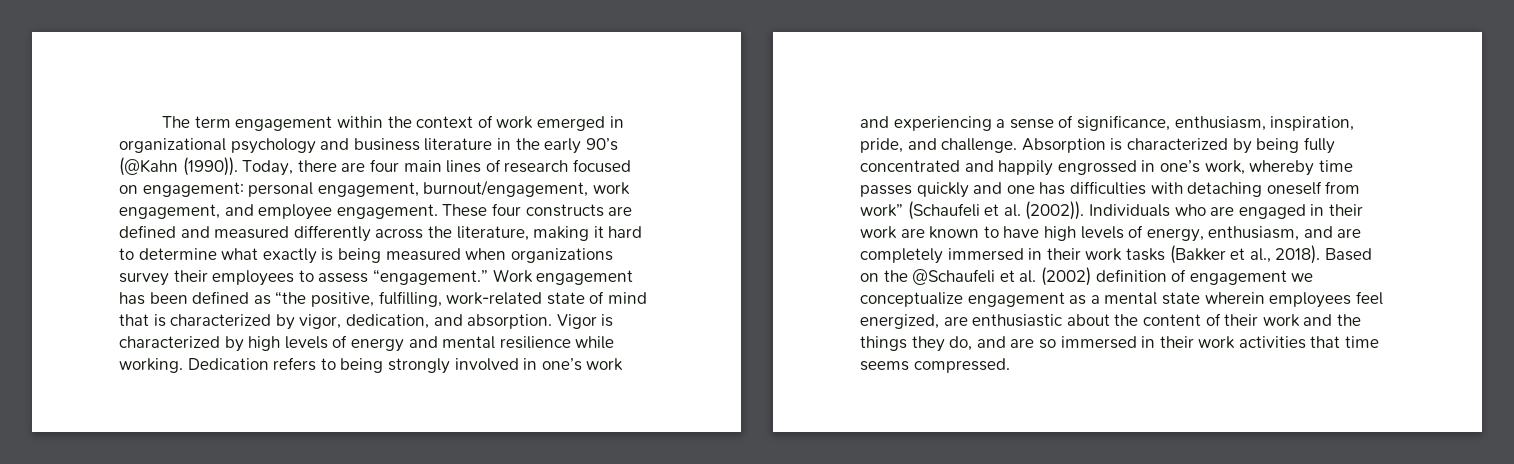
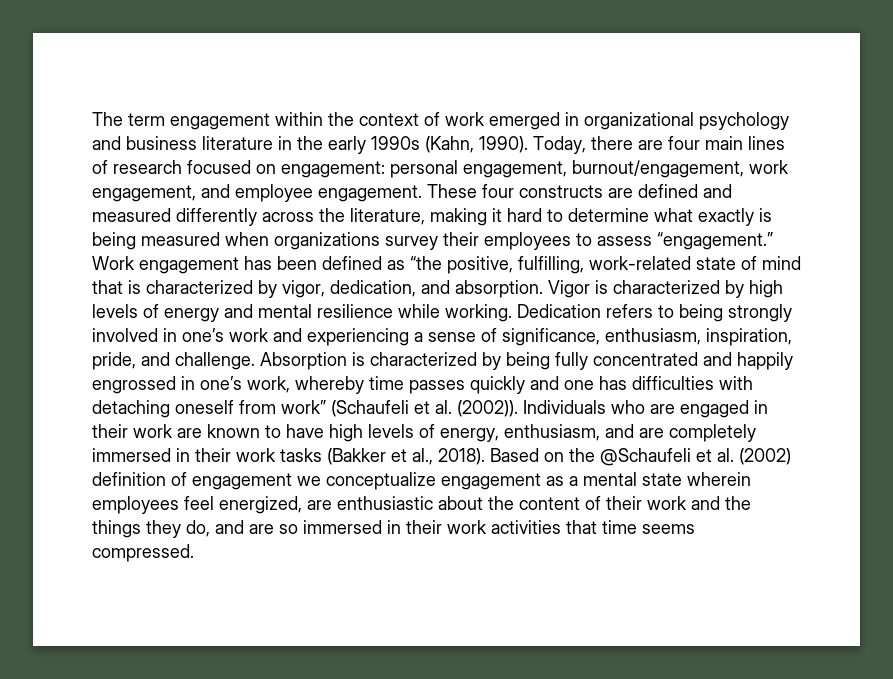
[585,138,618,151] [119,157,238,176] 90’s (@Kahn (1990)). -> [371,136,528,153] 1990s (Kahn, 1990).

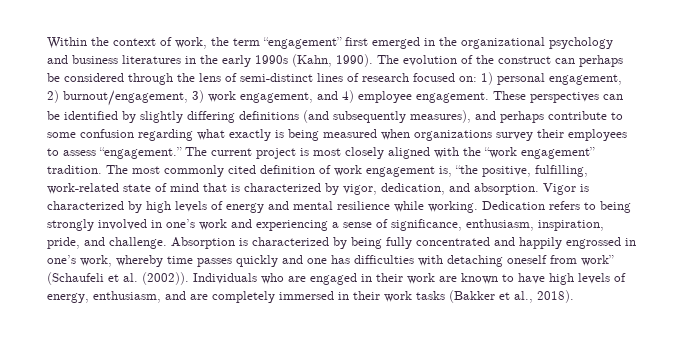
[92,112,485,130] The term engagement within the context of work -> [47,37,368,49] Within the context of work, the term “engagement” first
(579, 119) none -> [439,37,457,46] the
[202,136,273,150] literature -> [122,55,181,64] literatures
[533,136,785,154] [92,160,744,178] Today, there are four main lines of research focused on engagement: personal engagement, burnout/engagement, -> [377,55,623,67] [47,72,622,85] [47,90,204,106] The evolution of the construct can perhaps be considered through the lens of semi-distinct lines of research focused on: 1) personal engagement, 2) burnout/engagement, 3)
(230, 191) none -> [342,90,354,103] 4)
[482,184,732,198] [92,208,649,226] four constructs are defined and measured differently across the literature, making it hard to determine -> [530,92,623,103] [47,110,623,123] [47,129,193,141] perspectives can be identified by slightly differing definitions (and subsequently measures), and perhaps contribute to some confusion regarding
[92,256,405,274] Work engagement has been defined as -> [185,147,595,159] [47,165,452,177] The current project is most closely aligned with the “work engagement” tradition. The most commonly cited definition of work engagement is,
[490,448,791,466] [92,472,751,490] [92,496,751,514] [92,520,695,538] [92,544,194,562] Based on the @Schaufeli et al. (2002) definition of engagement we conceptualize engagement as a mental state wherein employees feel energized, are enthusiastic about the content of their work and the things they do, and are so immersed in their work activities that time seems compressed. -> (574, 296) none

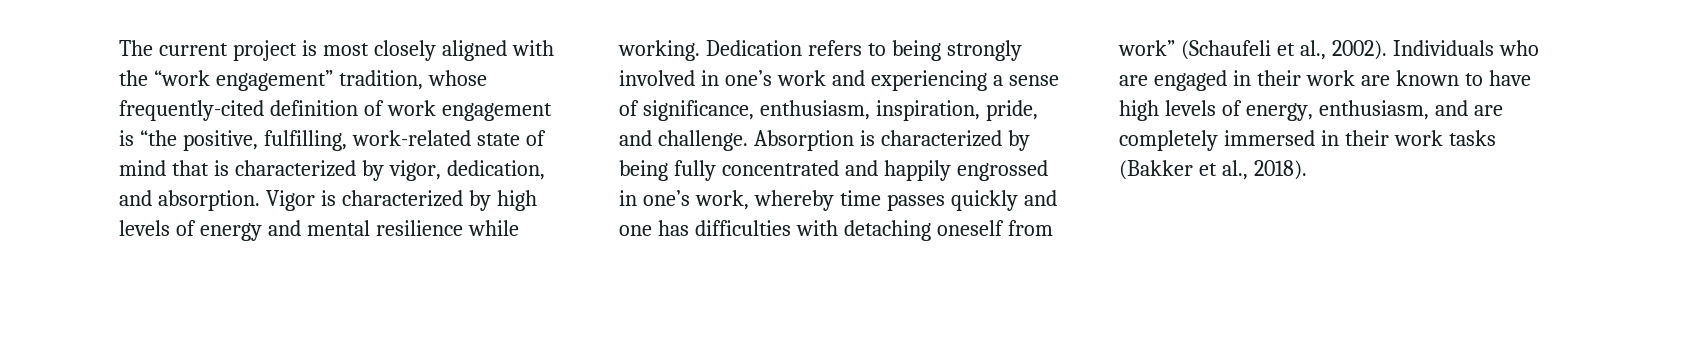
[47,37,613,49] [47,54,623,67] [47,72,622,85] [47,90,623,106] [47,110,623,123] [47,129,627,141] [47,147,182,159] Within the context of work, the term “engagement” first emerged in the organizational psychology and business literatures in the early 1990s (Kahn, 1990). The evolution of the construct can perhaps be considered through the lens of semi-distinct lines of research focused on: 1) personal engagement, 2) burnout/engagement, 3) work engagement, and 4) employee engagement. These perspectives can be identified by slightly differing definitions (and subsequently measures), and perhaps contribute to some confusion regarding what exactly is being measured when organizations survey their employees to assess “engagement.” -> (119, 48) none
[47,165,256,177] tradition. The most commonly cited -> [338,70,487,90] [119,100,264,121] tradition, whose frequently-cited
[439,166,452,177] is, -> [119,130,134,146] is
[123,272,189,285] al. (2002)). -> [1299,40,1387,60] al., 2002).

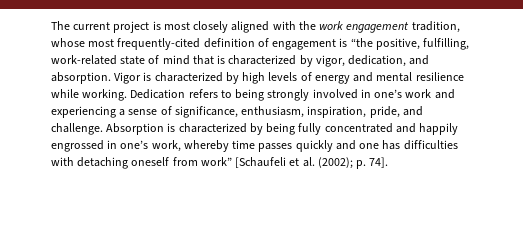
[153,70,333,91] “work engagement” -> [319,21,410,33] work engagement
(487, 78) none -> [88,39,115,47] most
[386,100,436,116] work -> (269, 42) none
[1180,40,1539,60] [1119,70,1531,91] [1119,100,1503,121] [1119,130,1496,151] [1119,160,1307,180] (Schaufeli et al., 2002). Individuals who are engaged in their work are known to have high levels of energy, enthusiasm, and are completely immersed in their work tasks (Bakker et al., 2018). -> [235,157,389,169] [Schaufeli et al. (2002); p. 74].

